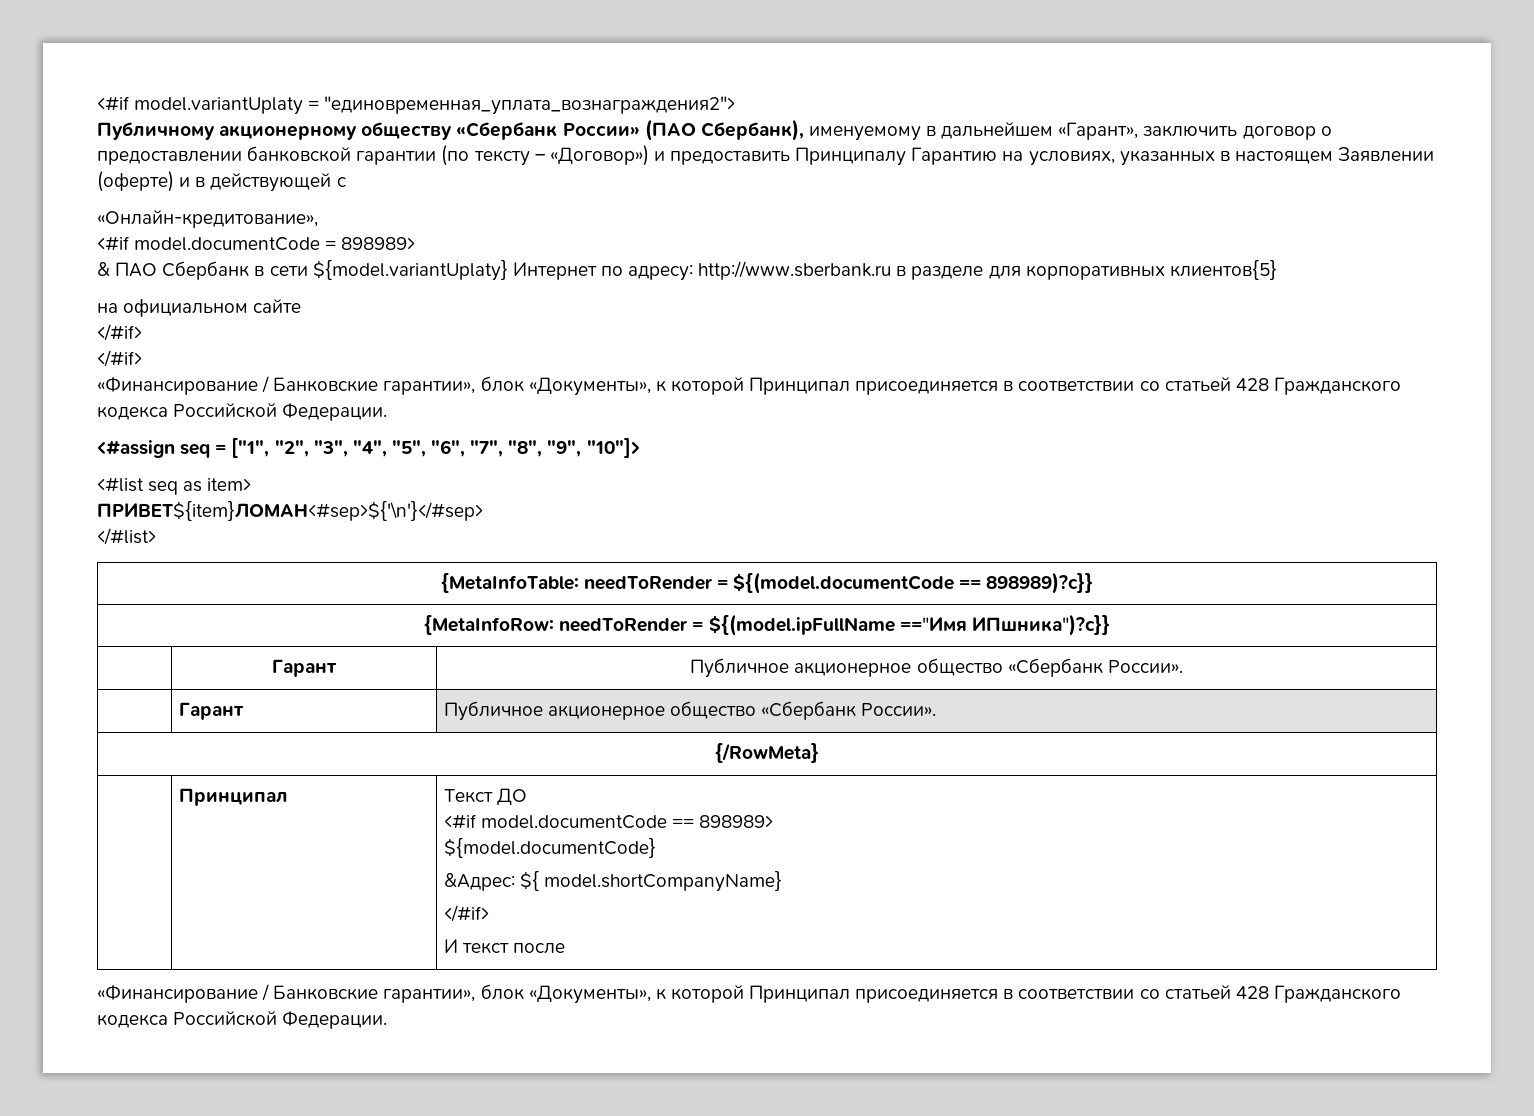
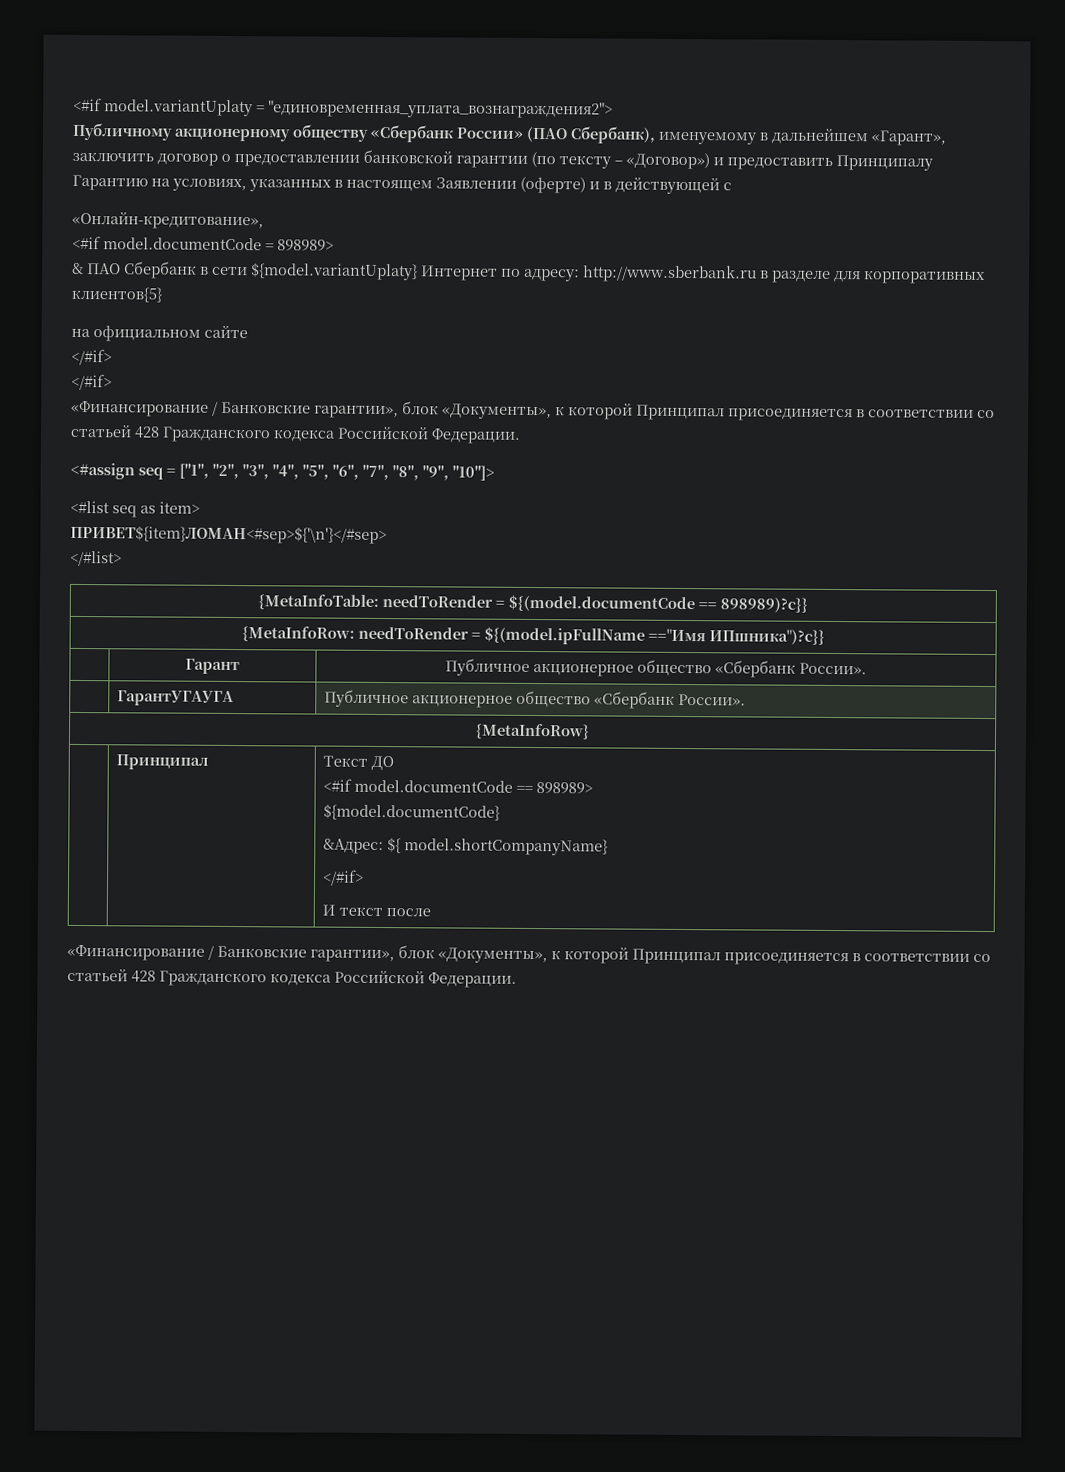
[178,702,244,720] [443,701,937,721] [715,743,819,763] Гарант | Публичное акционерное общество «Сбербанк России». // {/RowMeta} -> [117,690,235,707] [324,689,747,709] [475,723,590,740] ГарантУГАУГА | Публичное акционерное общество «Сбербанк России». // {MetaInfoRow}

